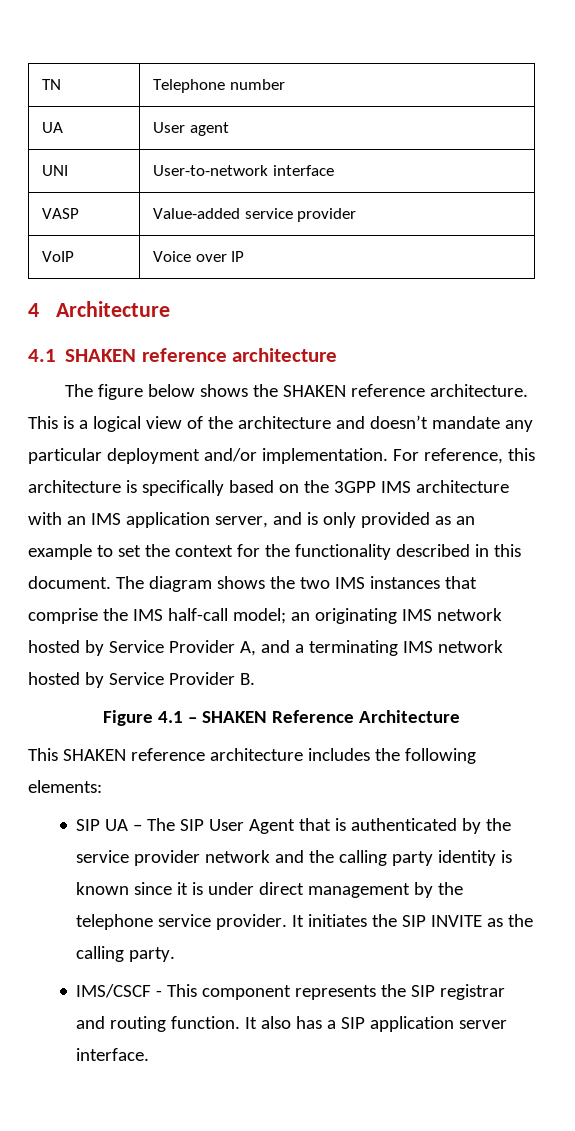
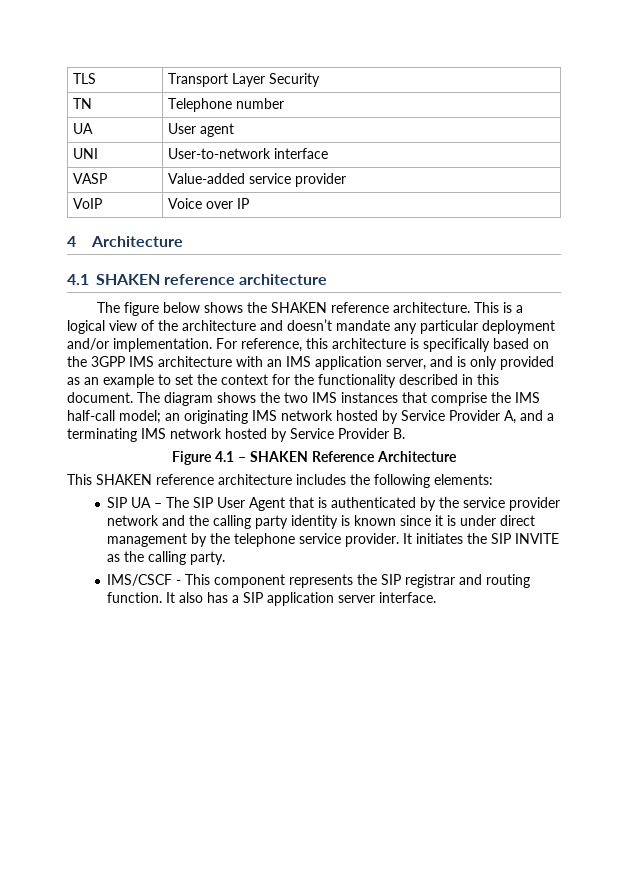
(42, 84) none -> [72,73,96,84] [167,73,320,87] TLS | Transport Layer Security //

